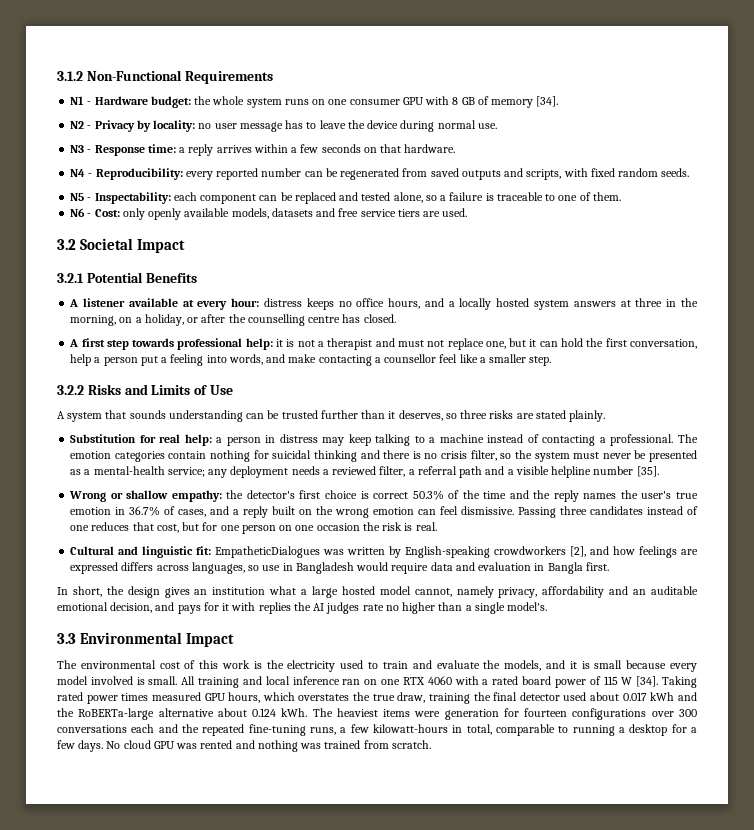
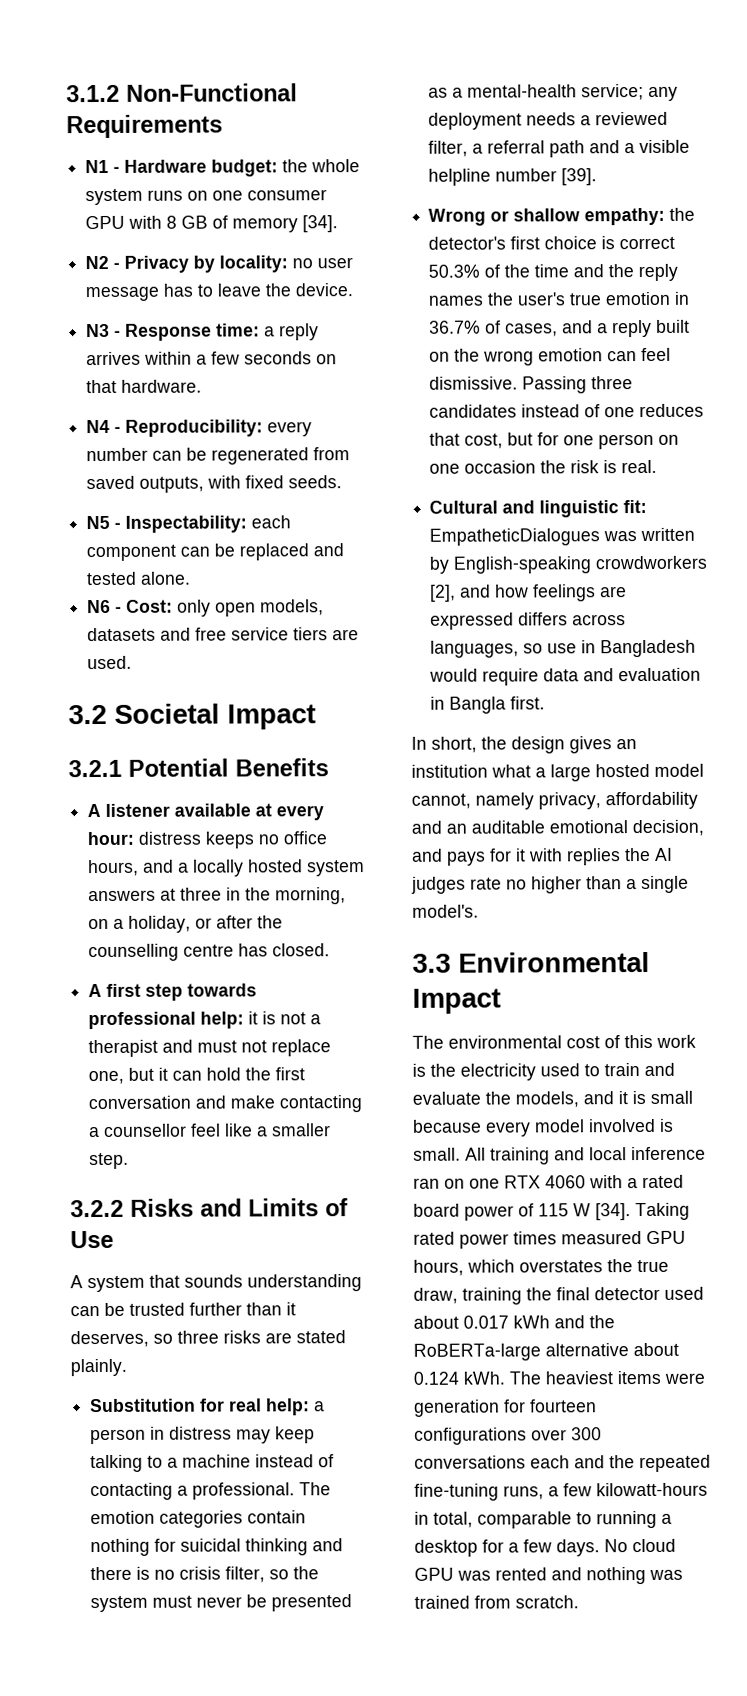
[367,120,497,132] device during normal use. -> [295,283,354,297] device.
[216,168,259,180] reported -> (313, 429) none
[461,168,562,180] outputs and scripts, -> [139,476,205,493] outputs,
[618,168,659,177] random -> (285, 482) none
[393,192,621,203] alone, so a failure is traceable to one of them. -> [140,571,192,585] alone.
[148,208,230,220] openly available -> [215,602,257,617] open
[629,339,697,349] [70,354,263,366] conversation, help a person put a feeling into words, -> [88,1095,192,1110] conversation
[636,466,659,477] [35]. -> [561,168,598,186] [39].

